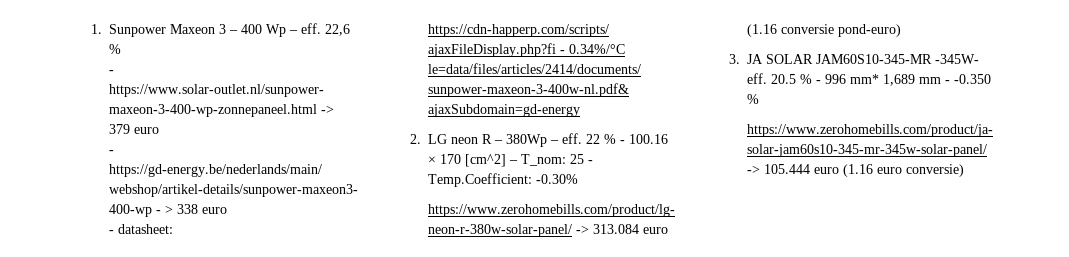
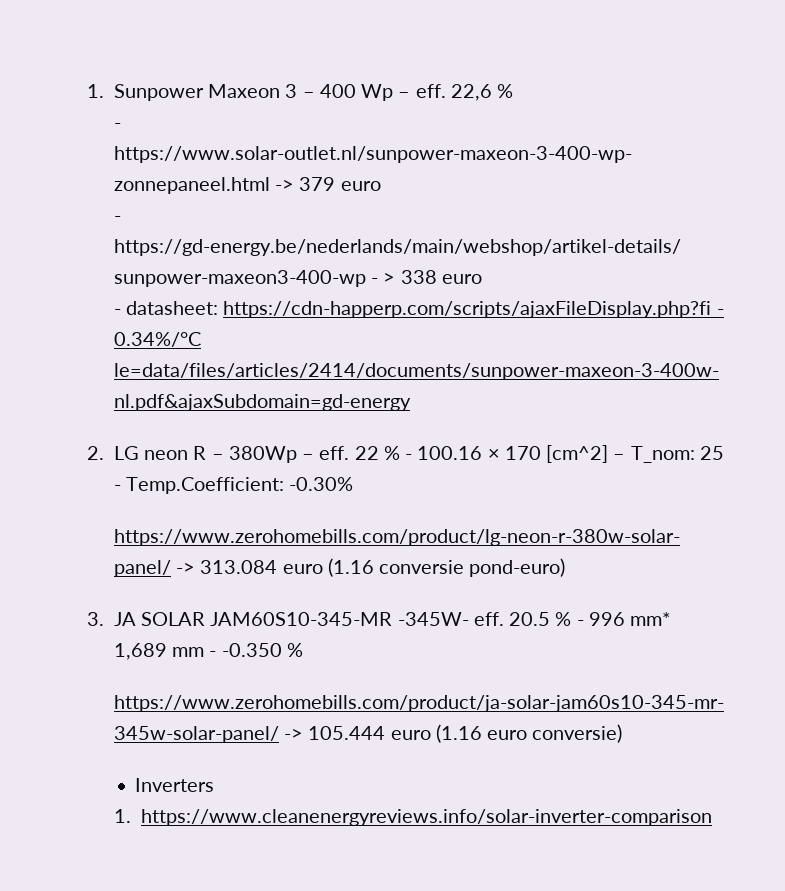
(965, 170) none -> [135,778,215,792] [113,809,712,826] // Inverters // 1. https://www.cleanenergyreviews.info/solar-inverter-comparison

